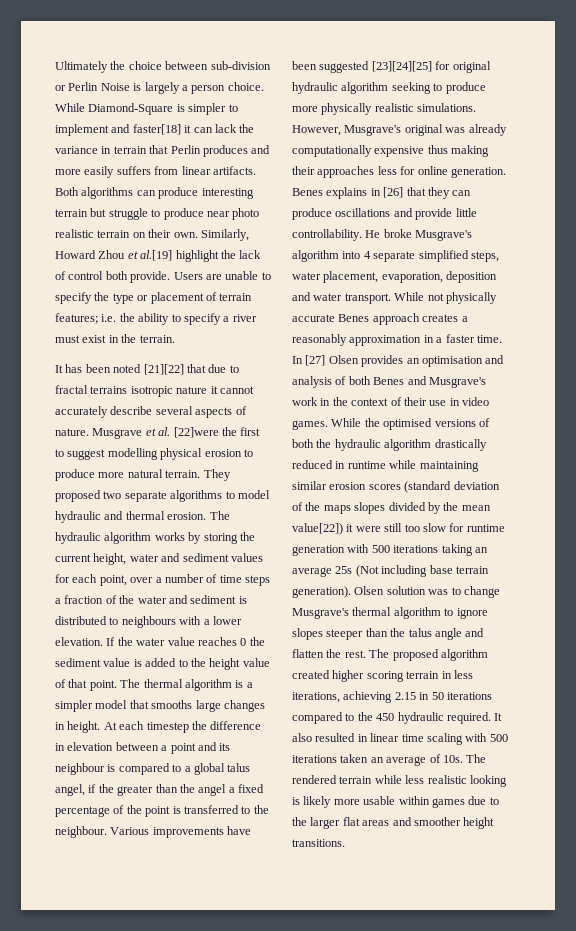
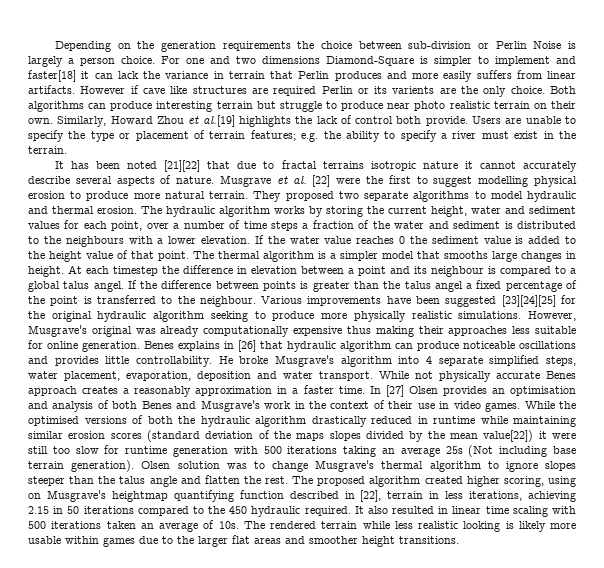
[55,61,108,73] Ultimately -> [54,41,291,52] Depending on the generation requirements
[55,103,85,112] While -> [161,56,320,64] For one and two dimensions
(256, 170) none -> [80,85,545,97] However if cave like structures are required Perlin or its varients are the only choice.
[175,250,219,262] highlight -> [238,116,291,127] highlights
[101,314,117,322] i.e. -> [301,132,319,142] e.g.
[173,427,219,438] [22]were -> [312,175,361,187] [22] were
(119, 621) none -> [43,236,61,244] the
[55,784,114,796] angel, if the -> [93,280,309,292] angel. If the difference between points is
(195, 788) none -> [404,281,431,289] talus
(451, 65) none -> [28,311,45,319] the
(397, 170) none -> [535,326,576,334] suitable
[427,187,472,199] [292,208,332,220] they can produce -> [287,341,515,352] hydraulic algorithm can produce noticeable
[415,208,453,220] provide -> [54,356,99,366] provides
[366,671,404,682] scoring -> [503,476,576,487] [28,490,382,502] scoring, using on Musgrave's heightmap quantifying function described in [22],

